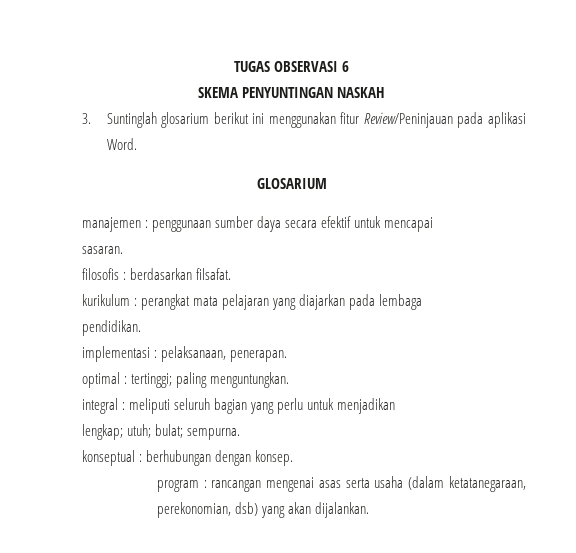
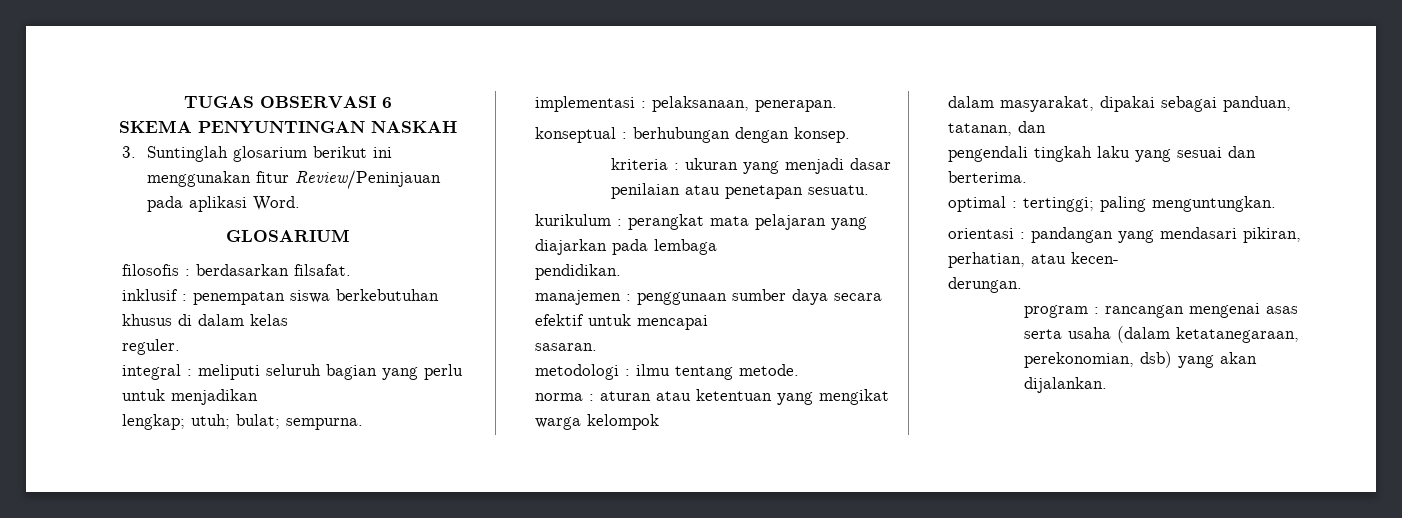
[81,216,434,232] [81,246,123,254] [81,268,232,280] [81,294,423,310] [81,320,141,336] [81,346,288,362] [81,372,290,388] manajemen : penggunaan sumber daya secara efektif untuk mencapai // sasaran. // filosofis : berdasarkan filsafat. // kurikulum : perangkat mata pelajaran yang diajarkan pada lembaga // pendidikan. // implementasi : pelaksanaan, penerapan. // optimal : tertinggi; paling menguntungkan. -> [121,264,351,276] [121,289,439,305] [121,314,288,326] [121,339,180,355] filosofis : berdasarkan filsafat. // inklusif : penempatan siswa berkebutuhan khusus di dalam kelas // reguler.
(241, 434) none -> [534,96,837,112] // implementasi : pelaksanaan, penerapan.
(294, 458) none -> [611,158,892,174] [611,183,870,199] [534,214,867,230] [534,239,717,255] [534,264,621,280] [534,289,882,305] [534,314,708,330] [534,343,597,351] [534,364,799,380] [534,389,889,405] [534,414,659,430] [947,96,1291,112] [947,121,1046,136] [947,146,1256,162] [947,171,1027,183] [947,196,1276,212] [947,227,1301,243] [947,252,1119,268] [947,277,1022,293] // kriteria : ukuran yang menjadi dasar penilaian atau penetapan sesuatu. // kurikulum : perangkat mata pelajaran yang diajarkan pada lembaga // pendidikan. // manajemen : penggunaan sumber daya secara efektif untuk mencapai // sasaran. // metodologi : ilmu tentang metode. // norma : aturan atau ketentuan yang mengikat warga kelompok // dalam masyarakat, dipakai sebagai panduan, tatanan, dan // pengendali tingkah laku yang sesuai dan berterima. // optimal : tertinggi; paling menguntungkan. // orientasi : pandangan yang mendasari pikiran, perhatian, atau kecen- // derungan.

